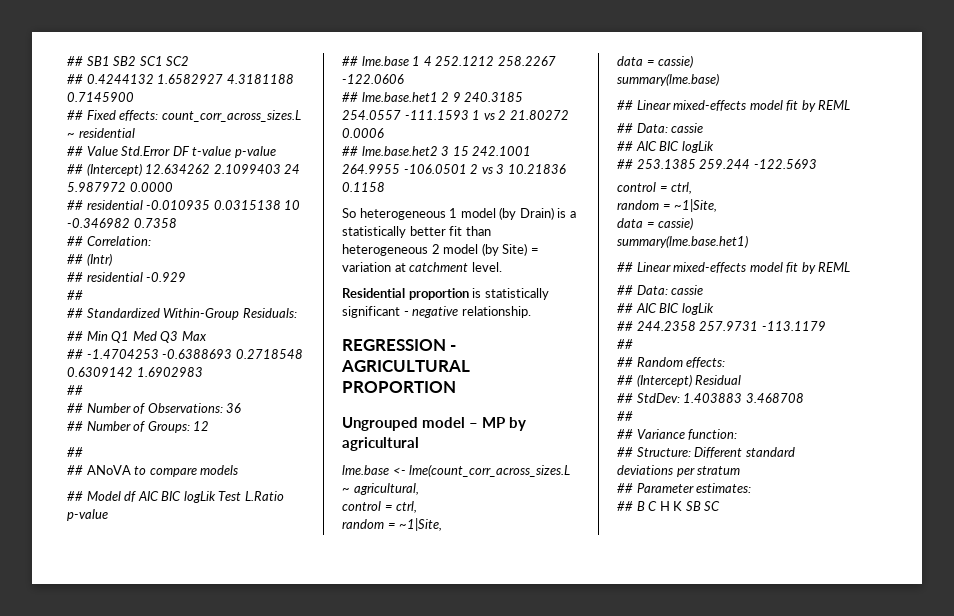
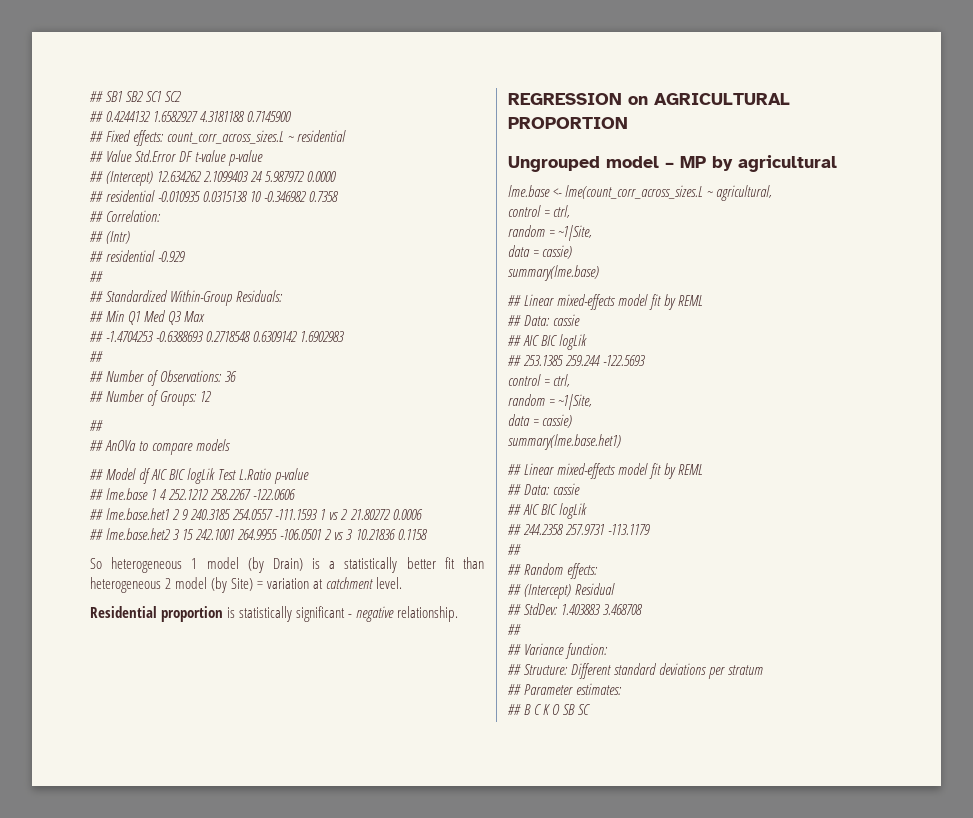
[86,465,131,475] ANoVA -> [105,440,137,451] AnOVa
[450,345,457,351] - -> [628,96,648,105] on
[659,501,683,511] H K -> [543,704,561,715] K O

